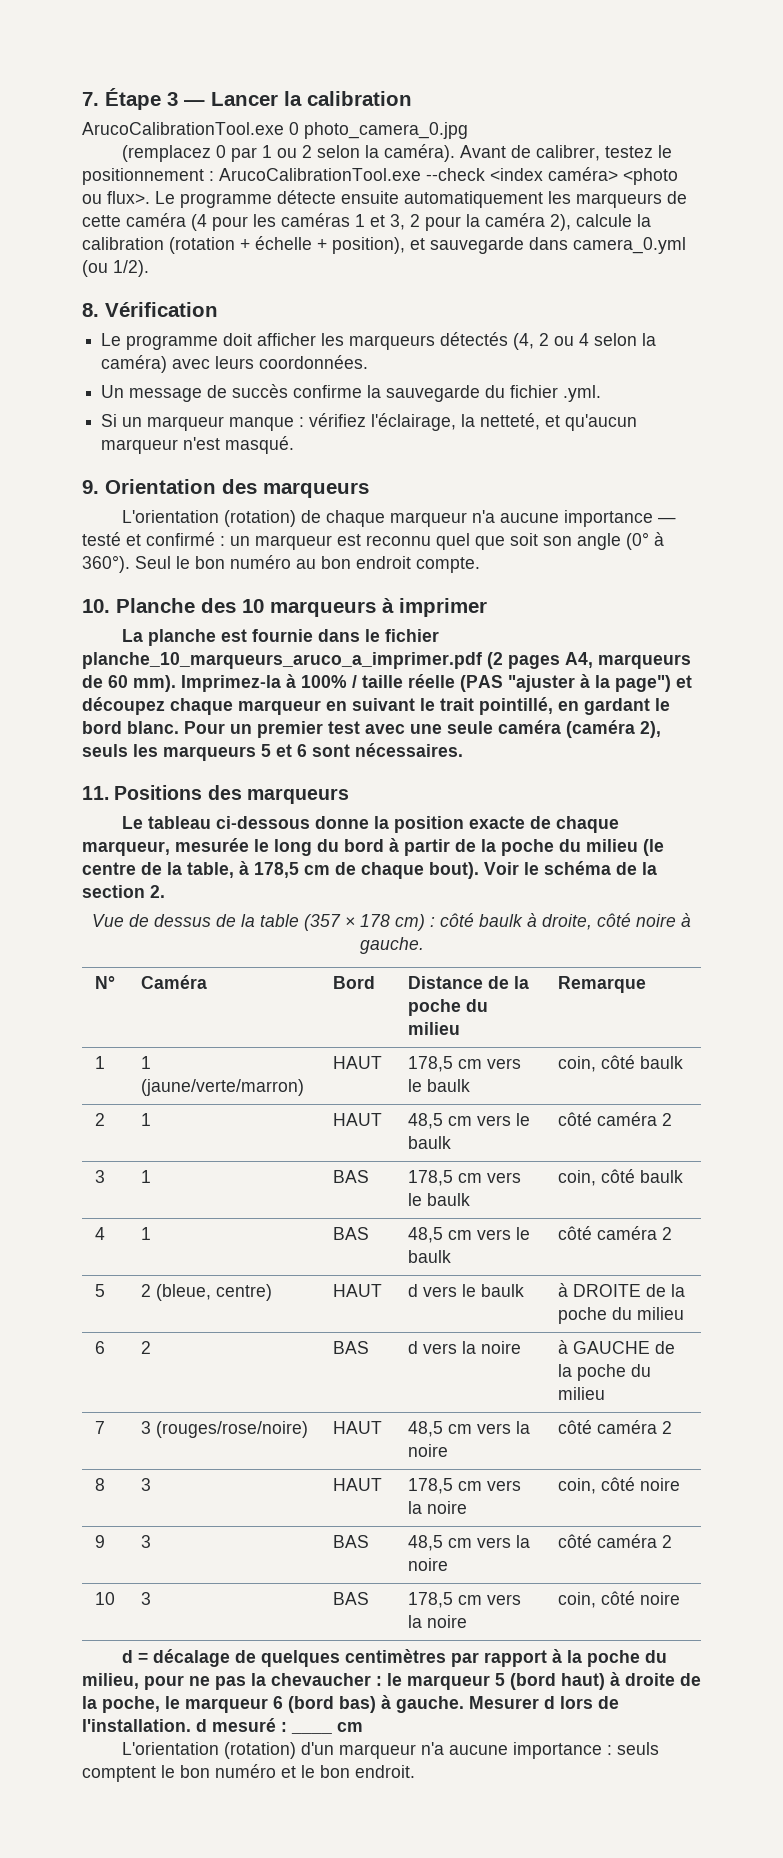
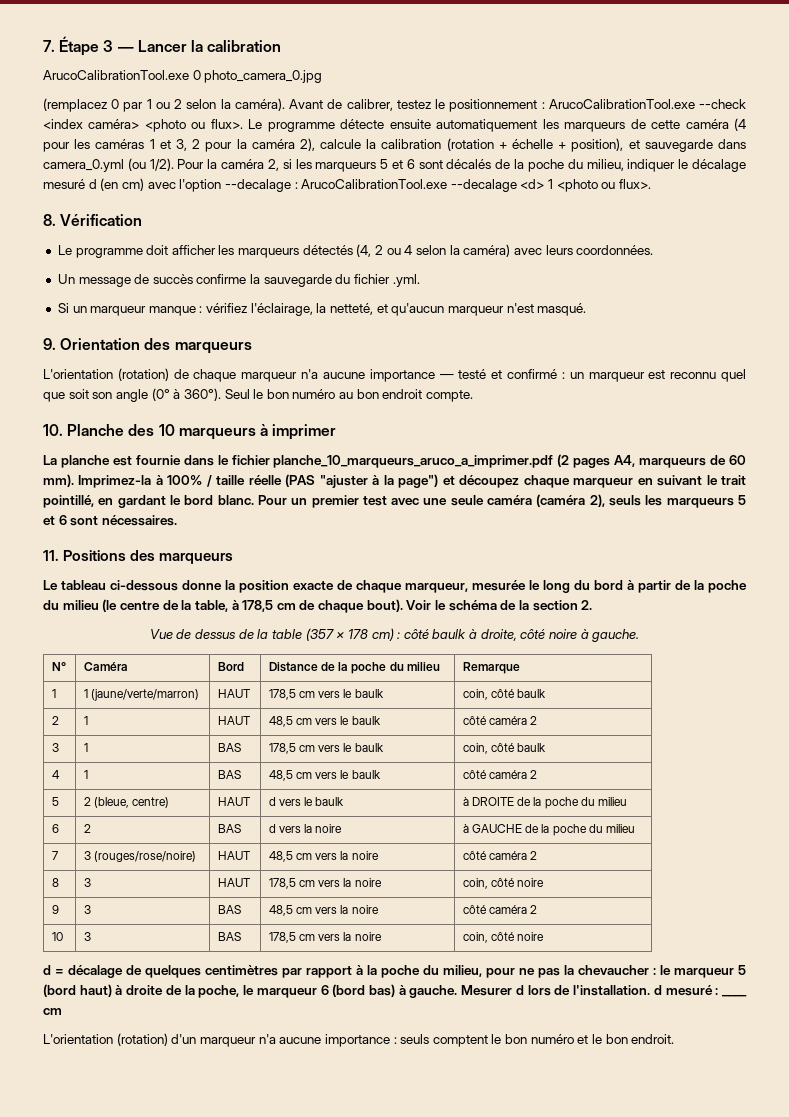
(149, 268) none -> [177,159,747,172] [43,178,652,192] Pour la caméra 2, si les marqueurs 5 et 6 sont décalés de la poche du milieu, indiquer le décalage mesuré d (en cm) avec l'option --decalage : ArucoCalibrationTool.exe --decalage <d> 1 <photo ou flux>.

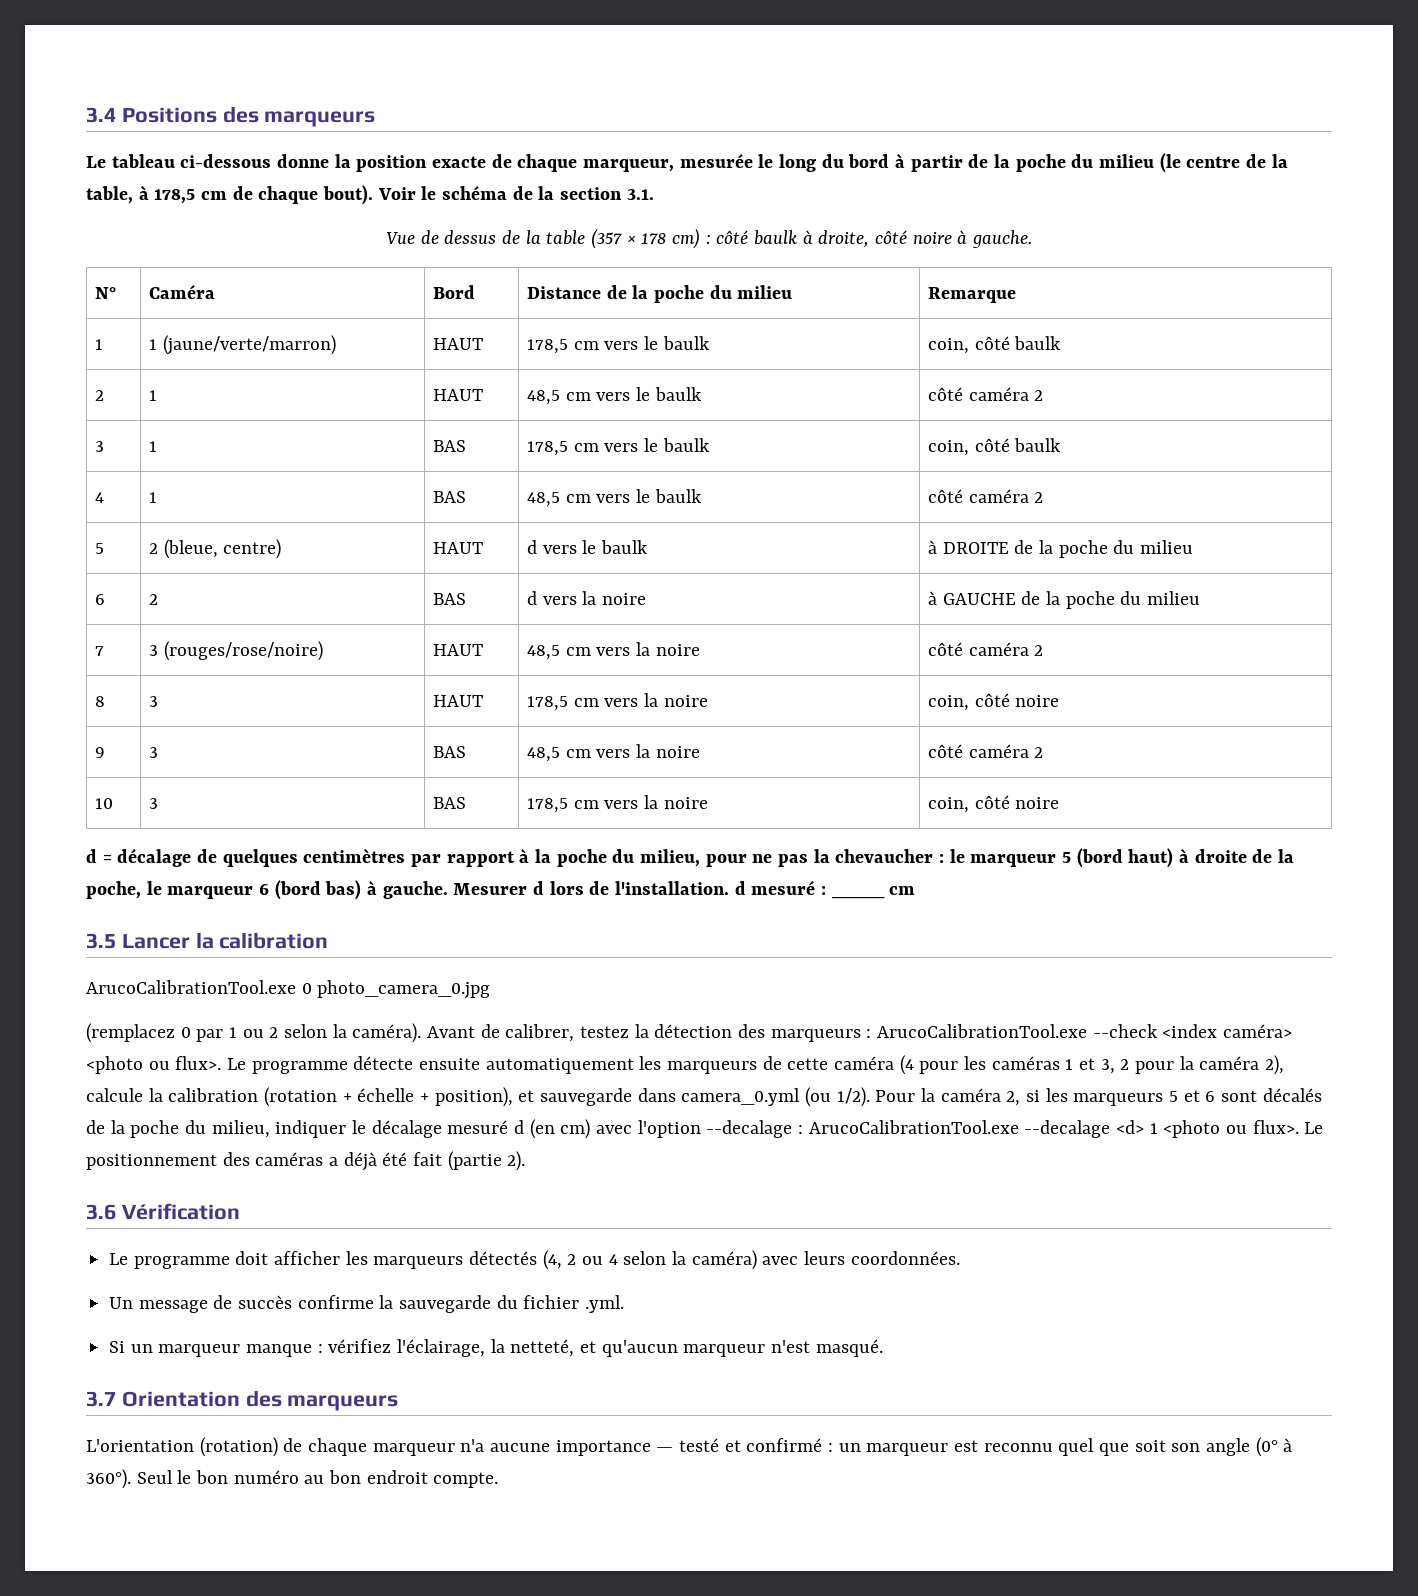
[43,36,282,56] [43,70,323,83] [43,98,746,112] [43,118,747,132] [43,138,746,152] [43,158,747,172] [43,178,652,192] [43,214,143,226] [57,244,654,258] [57,274,420,287] [57,303,587,316] [43,338,252,354] [43,368,747,382] [43,388,474,402] [43,424,337,440] [43,454,746,468] [43,474,747,488] [43,494,746,508] [43,515,177,526] [43,550,59,561] 7. Étape 3 — Lancer la calibration // ArucoCalibrationTool.exe 0 photo_camera_0.jpg // (remplacez 0 par 1 ou 2 selon la caméra). Avant de calibrer, testez le positionnement : ArucoCalibrationTool.exe --check <index caméra> <photo ou flux>. Le programme détecte ensuite automatiquement les marqueurs de cette caméra (4 pour les caméras 1 et 3, 2 pour la caméra 2), calcule la calibration (rotation + échelle + position), et sauvegarde dans camera_0.yml (ou 1/2). Pour la caméra 2, si les marqueurs 5 et 6 sont décalés de la poche du milieu, indiquer le décalage mesuré d (en cm) avec l'option --decalage : ArucoCalibrationTool.exe --decalage <d> 1 <photo ou flux>. // 8. Vérification // Le programme doit afficher les marqueurs détectés (4, 2 ou 4 selon la caméra) avec leurs coordonnées. // Un message de succès confirme la sauvegarde du fichier .yml. // Si un marqueur manque : vérifiez l'éclairage, la netteté, et qu'aucun marqueur n'est masqué. // 9. Orientation des marqueurs // L'orientation (rotation) de chaque marqueur n'a aucune importance — testé et confirmé : un marqueur est reconnu quel que soit son angle (0° à 360°). Seul le bon numéro au bon endroit compte. // 10. Planche des 10 marqueurs à imprimer // La planche est fournie dans le fichier planche_10_marqueurs_aruco_a_imprimer.pdf (2 pages A4, marqueurs de 60 mm). Imprimez-la à 100% / taille réelle (PAS "ajuster à la page") et découpez chaque marqueur en suivant le trait pointillé, en gardant le bord blanc. Pour un premier test avec une seule caméra (caméra 2), seuls les marqueurs 5 et 6 sont nécessaires. // 11. -> [86,107,116,123] 3.4
[581,600,593,610] 2. -> [626,189,654,200] 3.1.
[43,1033,675,1047] // L'orientation (rotation) d'un marqueur n'a aucune importance : seuls comptent le bon numéro et le bon endroit. -> [86,932,329,949] [86,980,491,999] [86,1023,1293,1043] [86,1055,1285,1075] [86,1087,1322,1107] [86,1119,1324,1139] [86,1151,526,1171] [86,1203,240,1220] [109,1250,960,1270] [109,1295,625,1313] [109,1339,883,1357] [86,1390,399,1411] [86,1437,1293,1457] [86,1469,499,1489] // 3.5 Lancer la calibration // ArucoCalibrationTool.exe 0 photo_camera_0.jpg // (remplacez 0 par 1 ou 2 selon la caméra). Avant de calibrer, testez la détection des marqueurs : ArucoCalibrationTool.exe --check <index caméra> <photo ou flux>. Le programme détecte ensuite automatiquement les marqueurs de cette caméra (4 pour les caméras 1 et 3, 2 pour la caméra 2), calcule la calibration (rotation + échelle + position), et sauvegarde dans camera_0.yml (ou 1/2). Pour la caméra 2, si les marqueurs 5 et 6 sont décalés de la poche du milieu, indiquer le décalage mesuré d (en cm) avec l'option --decalage : ArucoCalibrationTool.exe --decalage <d> 1 <photo ou flux>. Le positionnement des caméras a déjà été fait (partie 2). // 3.6 Vérification // Le programme doit afficher les marqueurs détectés (4, 2 ou 4 selon la caméra) avec leurs coordonnées. // Un message de succès confirme la sauvegarde du fichier .yml. // Si un marqueur manque : vérifiez l'éclairage, la netteté, et qu'aucun marqueur n'est masqué. // 3.7 Orientation des marqueurs // L'orientation (rotation) de chaque marqueur n'a aucune importance — testé et confirmé : un marqueur est reconnu quel que soit son angle (0° à 360°). Seul le bon numéro au bon endroit compte.

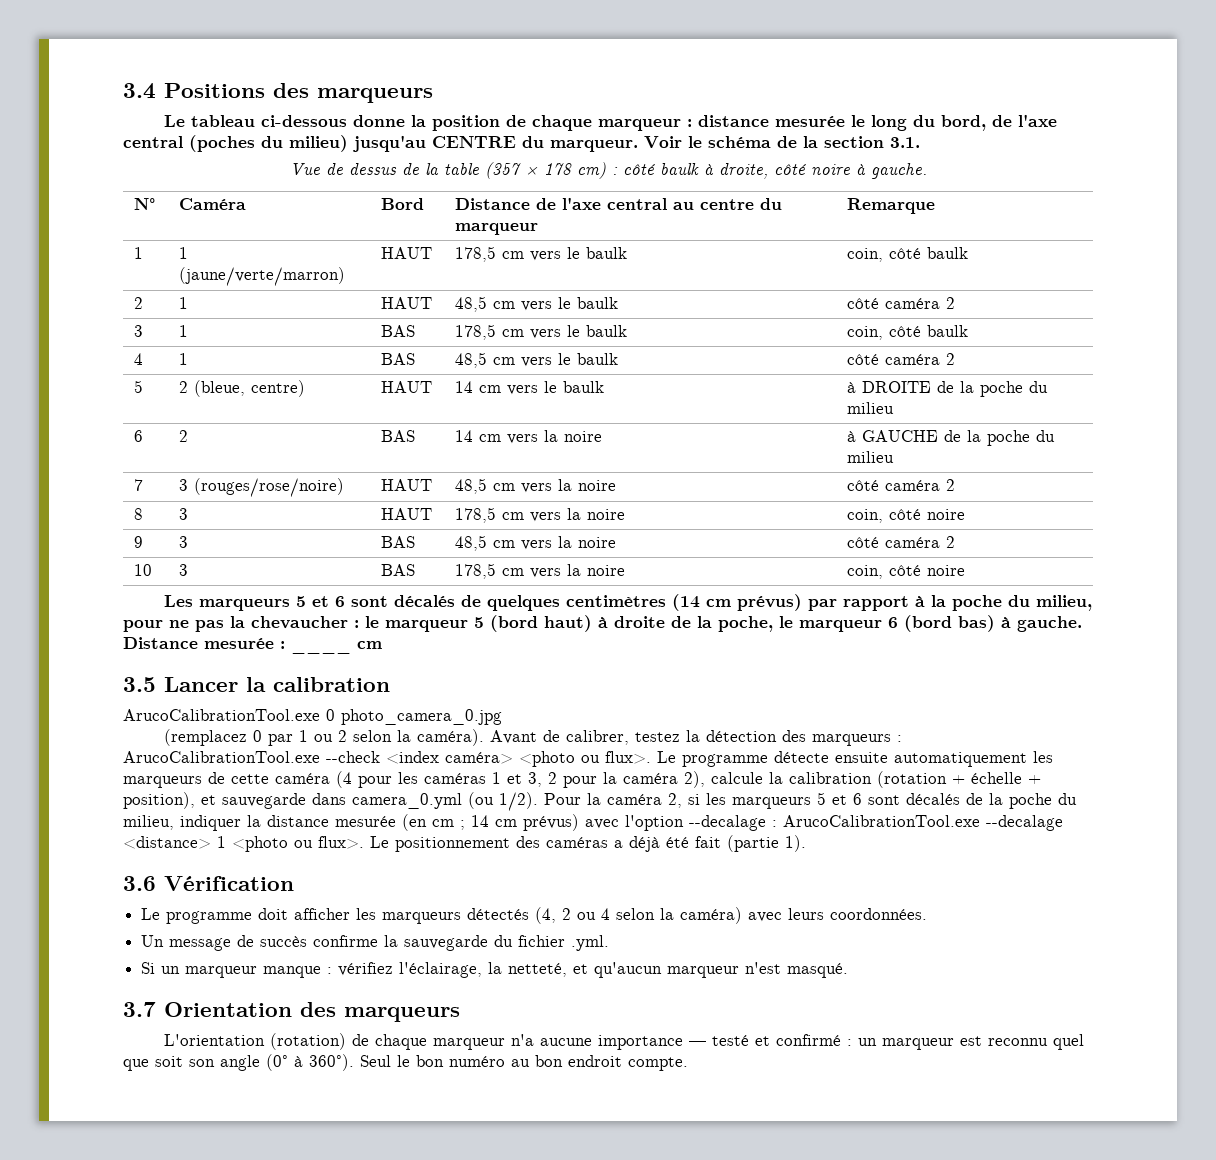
[432,154,675,172] exacte de chaque marqueur, -> [505,115,769,131] de chaque marqueur : distance
[848,153,1288,173] [86,185,374,205] bord à partir de la poche du milieu (le centre de la table, à 178,5 cm de chaque bout). -> [940,114,1057,131] [123,135,638,152] bord, de l'axe central (poches du milieu) jusqu'au CENTRE du marqueur.
[632,285,793,303] la poche du milieu -> [562,197,783,210] [455,223,539,235] l'axe central au centre du marqueur
[527,540,538,554] d -> [455,381,502,393] 14 cm
[527,591,538,605] d -> [455,430,502,442] 14 cm
[86,848,406,867] d = décalage de quelques centimètres -> [163,594,802,611] Les marqueurs 5 et 6 sont décalés de quelques centimètres (14 cm prévus)
[453,880,816,895] Mesurer d lors de l'installation. d mesuré -> [123,637,274,649] Distance mesurée
[352,1119,591,1139] le décalage mesuré d (en cm) -> [247,814,579,831] la distance mesurée (en cm ; 14 cm prévus)
[1116,1120,1145,1134] <d> -> [123,836,211,849] <distance>
[507,1151,526,1171] 2). -> [785,835,806,852] 1).

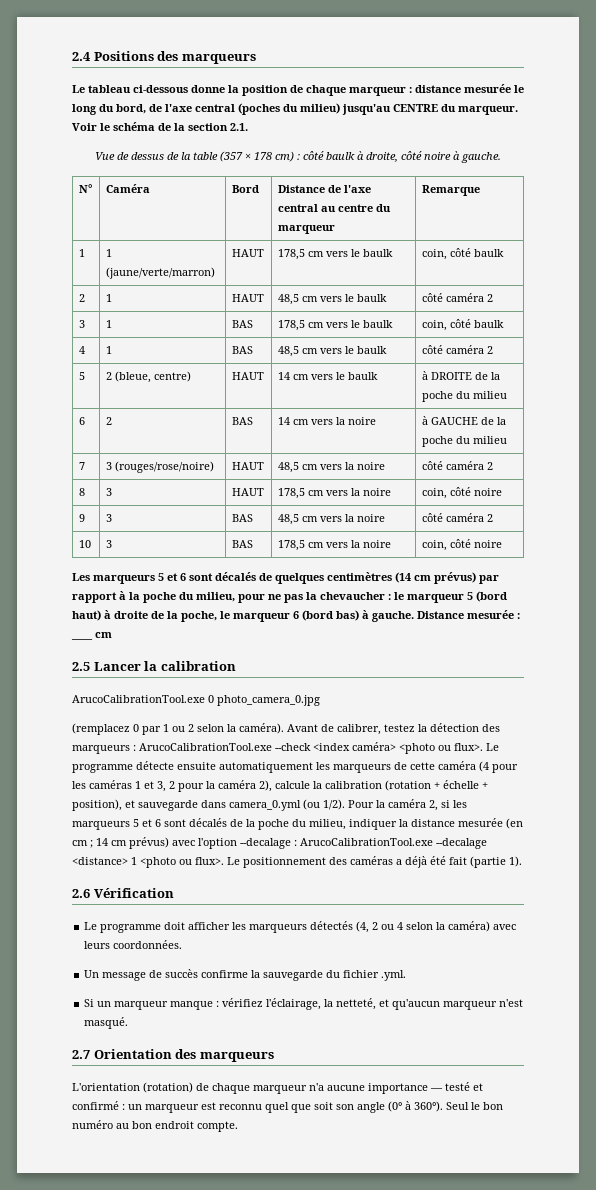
[123,83,156,99] 3.4 -> [72,52,91,61] 2.4
[890,137,920,148] 3.1. -> [230,123,248,131] 2.1.
[123,677,156,692] 3.5 -> [72,662,90,671] 2.5
[123,876,156,891] 3.6 -> [72,889,90,898] 2.6
[123,1002,156,1017] 3.7 -> [72,1050,90,1059] 2.7

